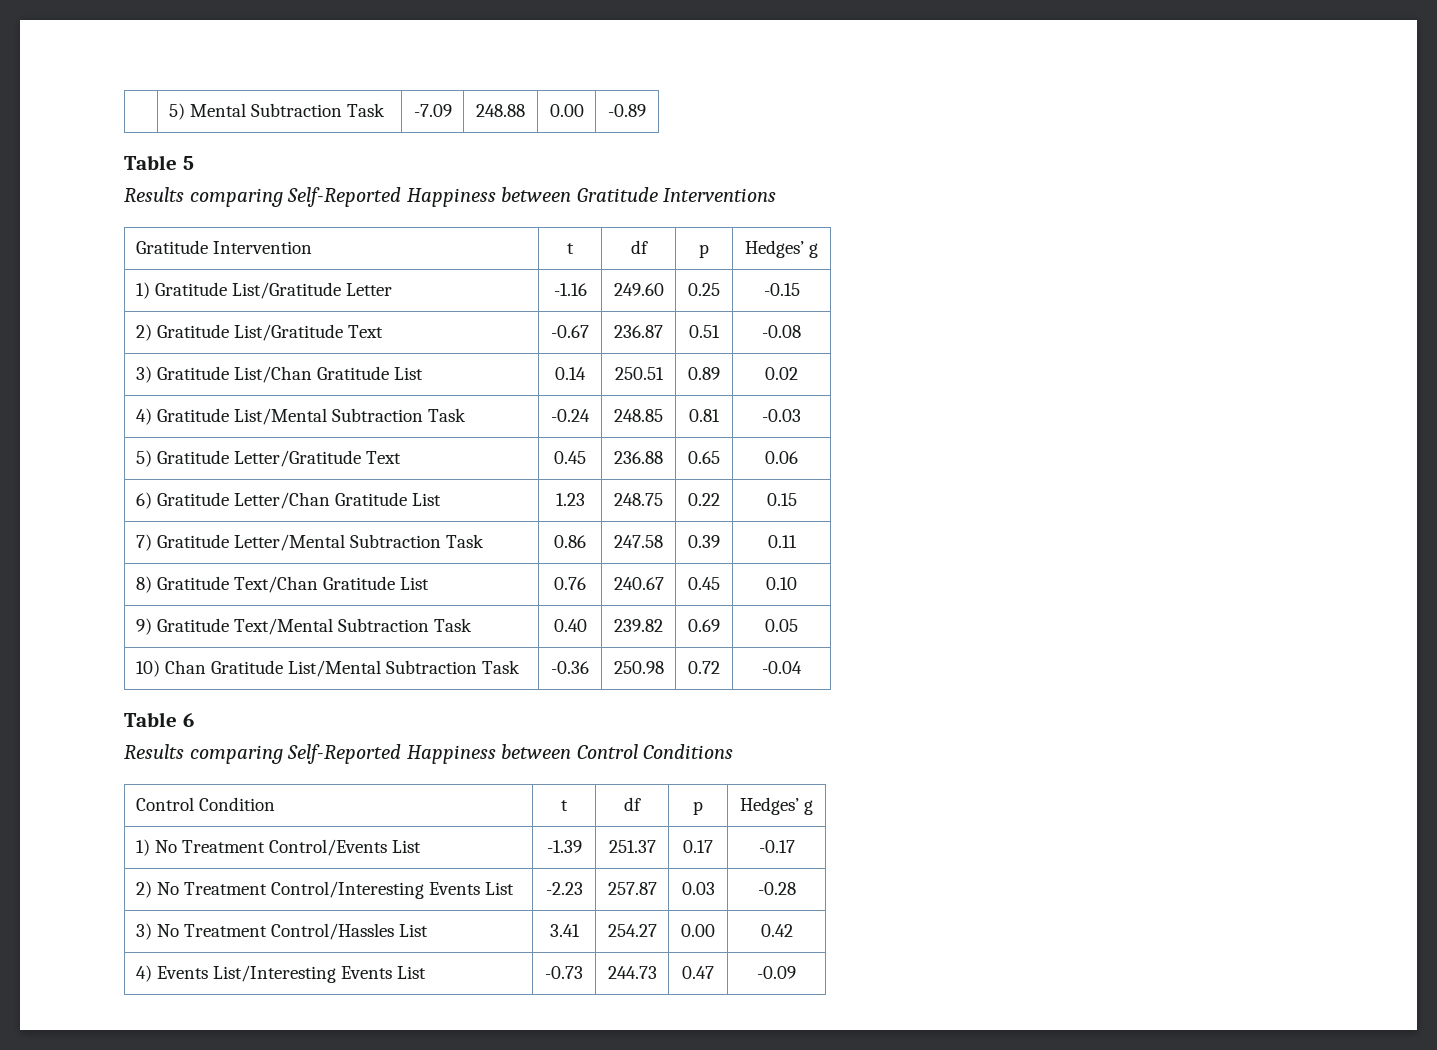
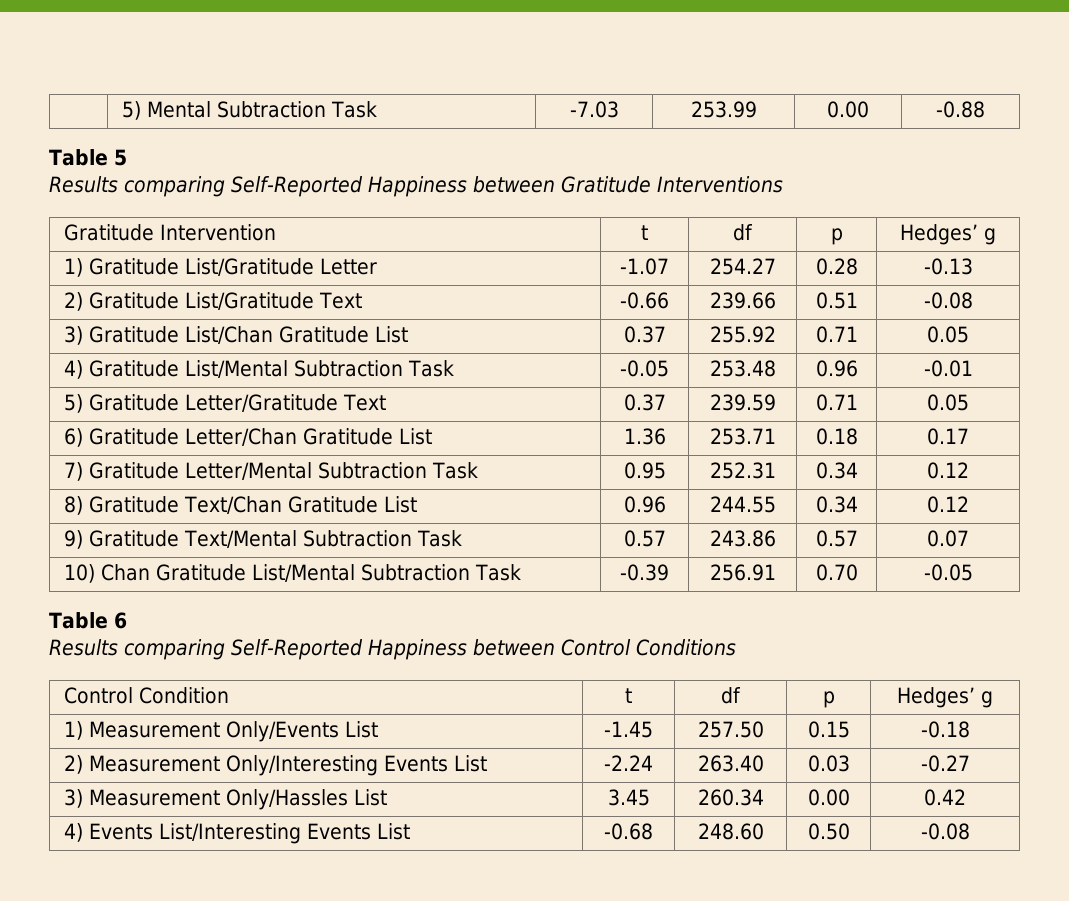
[413,104,452,117] [476,104,525,117] [549,104,584,117] [608,104,646,117] -7.09 | 248.88 | 0.00 | -0.89 -> [569,101,619,118] [690,101,757,118] [827,101,869,118] [936,101,985,118] -7.03 | 253.99 | 0.00 | -0.88
[553,283,587,296] [613,283,664,296] [688,283,720,296] [763,283,800,296] -1.16 | 249.60 | 0.25 | -0.15 -> [620,258,669,275] [709,258,776,275] [815,258,858,275] [923,258,973,275] -1.07 | 254.27 | 0.28 | -0.13
[551,325,589,338] [614,325,663,338] -0.67 | 236.87 -> [620,292,669,309] [709,292,776,309] -0.66 | 239.66
[555,367,586,380] [614,367,664,380] [688,367,720,380] [765,367,798,380] 0.14 | 250.51 | 0.89 | 0.02 -> [623,326,666,343] [709,326,776,343] [815,326,858,343] [927,326,969,343] 0.37 | 255.92 | 0.71 | 0.05
[551,409,590,422] [614,409,663,422] [689,409,720,422] [762,409,801,422] -0.24 | 248.85 | 0.81 | -0.03 -> [620,360,669,377] [709,360,776,377] [815,360,858,377] [923,360,973,377] -0.05 | 253.48 | 0.96 | -0.01
[554,451,586,464] [614,451,663,464] [688,451,720,464] [765,451,798,464] 0.45 | 236.88 | 0.65 | 0.06 -> [623,394,666,411] [709,394,776,411] [815,394,858,411] [927,394,969,411] 0.37 | 239.59 | 0.71 | 0.05
[555,493,585,506] [614,493,663,506] [688,493,720,506] [766,493,797,506] 1.23 | 248.75 | 0.22 | 0.15 -> [623,428,666,445] [709,428,776,445] [815,428,858,445] [927,428,969,445] 1.36 | 253.71 | 0.18 | 0.17
[554,535,586,548] [614,535,663,548] [688,535,720,548] [767,535,797,548] 0.86 | 247.58 | 0.39 | 0.11 -> [623,462,666,479] [709,462,776,479] [815,462,858,479] [927,462,969,479] 0.95 | 252.31 | 0.34 | 0.12
[554,577,586,590] [613,577,664,590] [688,577,720,590] [766,577,797,590] 0.76 | 240.67 | 0.45 | 0.10 -> [623,496,666,513] [709,496,776,513] [815,496,858,513] [927,496,969,513] 0.96 | 244.55 | 0.34 | 0.12
[553,619,587,632] [614,619,663,632] [688,619,720,632] [765,619,798,632] 0.40 | 239.82 | 0.69 | 0.05 -> [623,530,666,547] [709,530,776,547] [815,530,858,547] [927,530,969,547] 0.57 | 243.86 | 0.57 | 0.07
[551,661,589,674] [613,661,664,674] [688,661,720,674] [762,661,802,674] -0.36 | 250.98 | 0.72 | -0.04 -> [620,564,669,581] [709,564,776,581] [815,564,858,581] [923,564,973,581] -0.39 | 256.91 | 0.70 | -0.05
[154,839,421,856] [546,840,582,853] [608,840,656,853] [683,840,713,853] [758,840,795,853] [135,881,514,899] [545,882,583,895] [607,882,657,895] No Treatment Control/Events List | -1.39 | 251.37 | 0.17 | -0.17 // 2) No Treatment Control/Interesting Events List | -2.23 | 257.87 -> [88,721,378,742] [604,721,653,738] [697,721,764,738] [807,721,850,738] [920,721,970,738] [63,755,487,776] [604,755,653,771] [697,755,764,772] Measurement Only/Events List | -1.45 | 257.50 | 0.15 | -0.18 // 2) Measurement Only/Interesting Events List | -2.24 | 263.40
[757,882,796,895] [135,923,428,940] [549,924,580,937] [607,924,657,937] -0.28 // 3) No Treatment Control/Hassles List | 3.41 | 254.27 -> [920,755,970,772] [63,789,387,810] [607,789,650,806] [697,789,764,806] -0.27 // 3) Measurement Only/Hassles List | 3.45 | 260.34
[545,966,583,979] [607,966,657,979] [682,966,714,979] [757,966,796,979] -0.73 | 244.73 | 0.47 | -0.09 -> [604,823,653,840] [697,823,764,840] [807,823,850,840] [920,823,970,840] -0.68 | 248.60 | 0.50 | -0.08

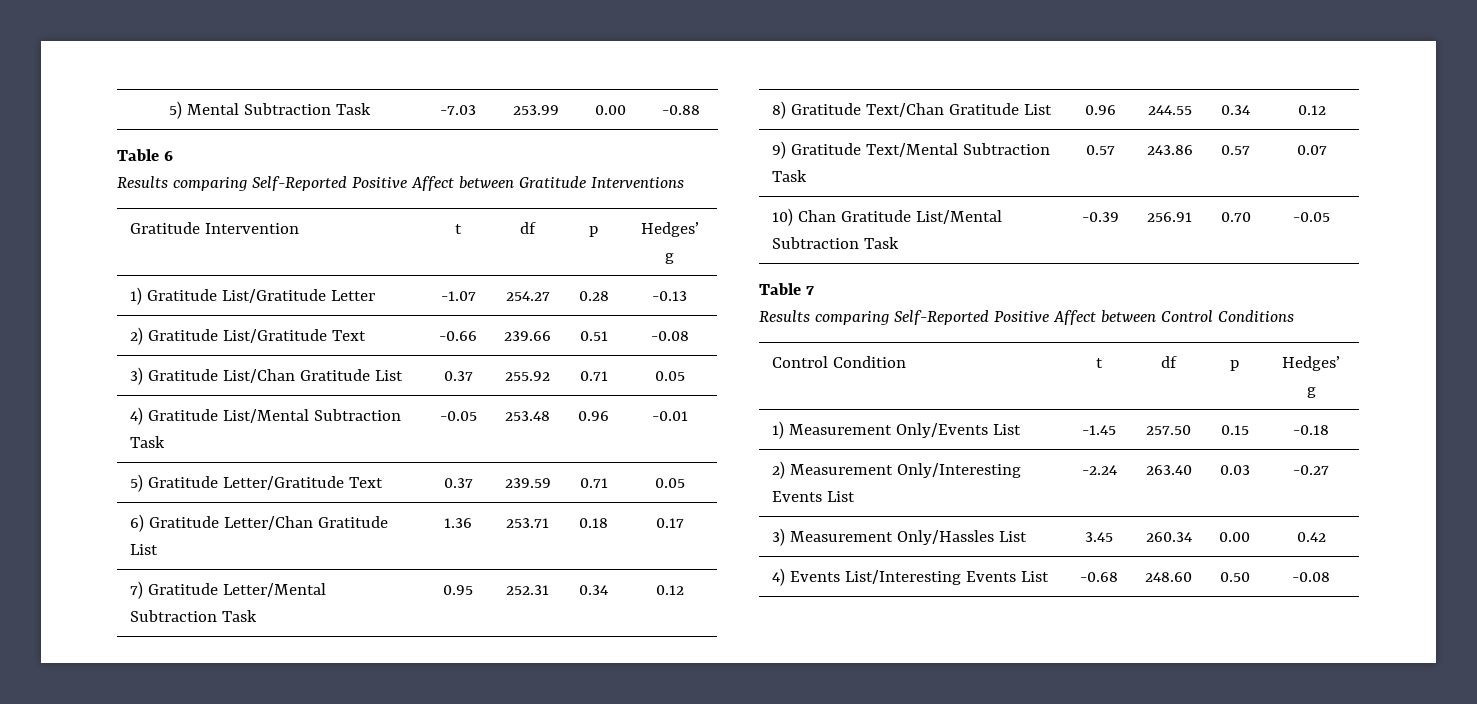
[113,149,127,166] [49,176,467,197] 5 // Results comparing Self-Reported Happiness -> [163,151,173,161] [117,176,454,191] 6 // Results comparing Self-Reported Positive Affect
[113,612,127,629] [49,639,467,660] 6 // Results comparing Self-Reported Happiness -> [805,286,814,295] [759,310,1096,325] 7 // Results comparing Self-Reported Positive Affect

